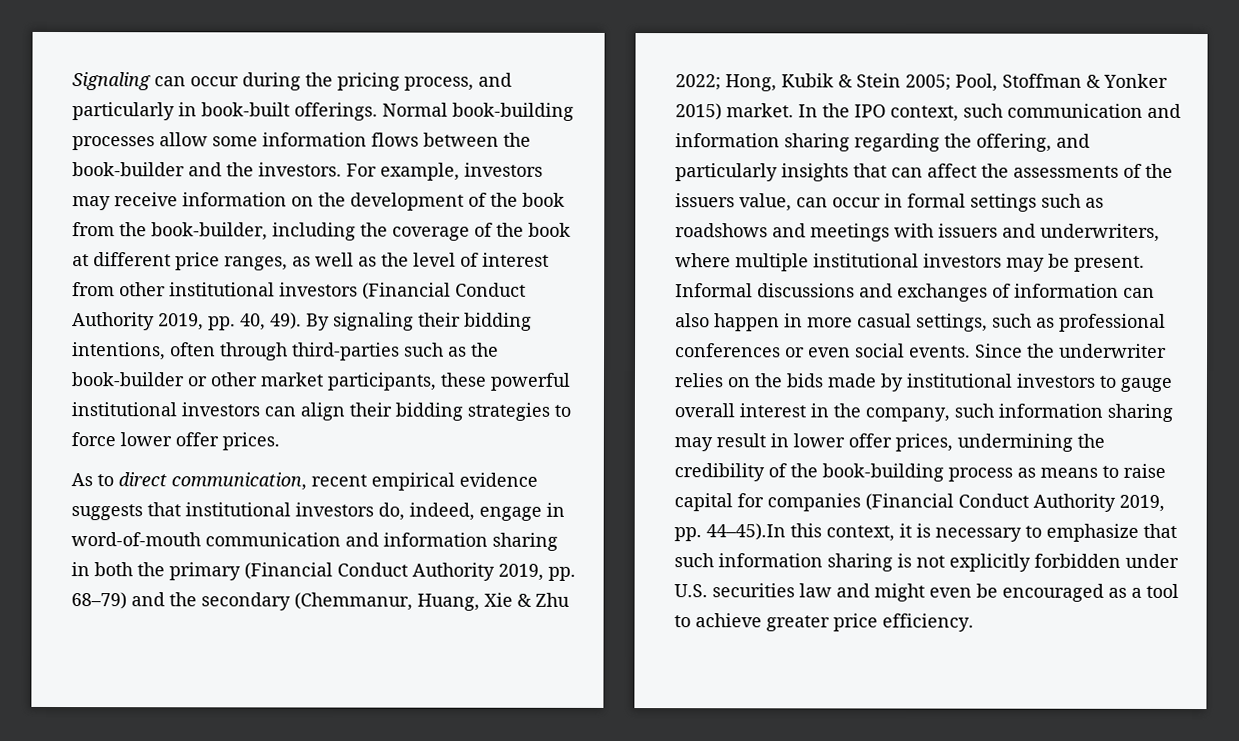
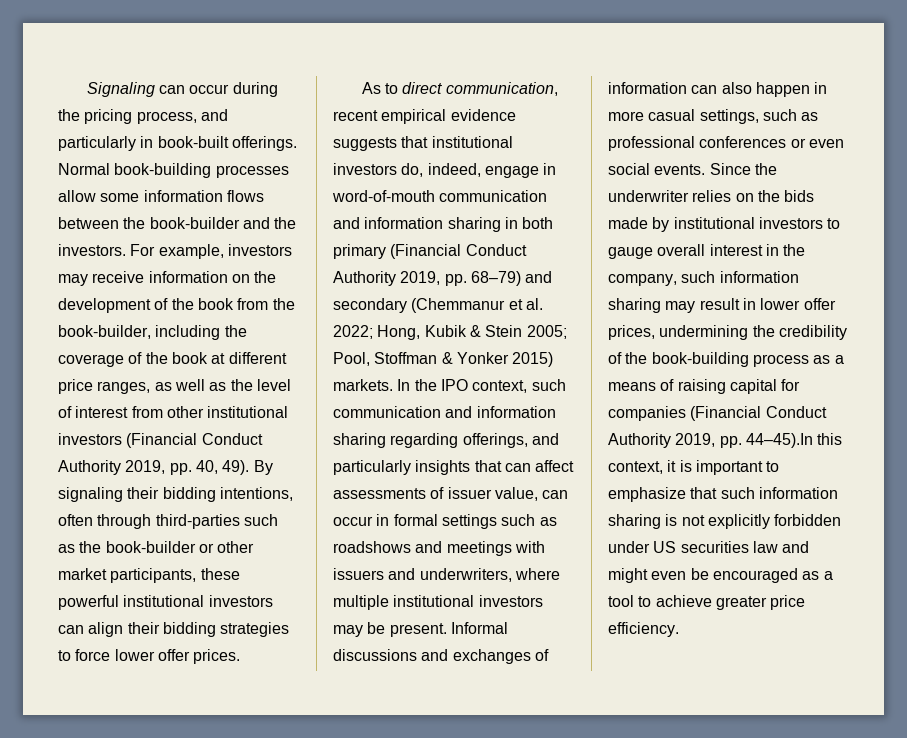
[137,562,165,577] the -> (554, 223) none
[169,592,570,611] the secondary (Chemmanur, Huang, Xie & Zhu -> [333,298,543,313] secondary (Chemmanur et al.
[726,103,794,118] market. -> [333,379,393,391] markets.
[944,133,1052,152] the offering, -> [462,433,528,448] offerings,
[981,163,1009,178] the -> (575, 466) none
[1145,163,1173,178] [675,193,735,208] the issuers -> [447,487,492,499] issuer
[1040,463,1166,478] means to raise -> [834,355,844,364] [608,379,726,394] a means of raising
[935,527,1022,542] necessary -> [695,460,763,475] important
[674,584,708,598] U.S. -> [653,541,677,553] US

